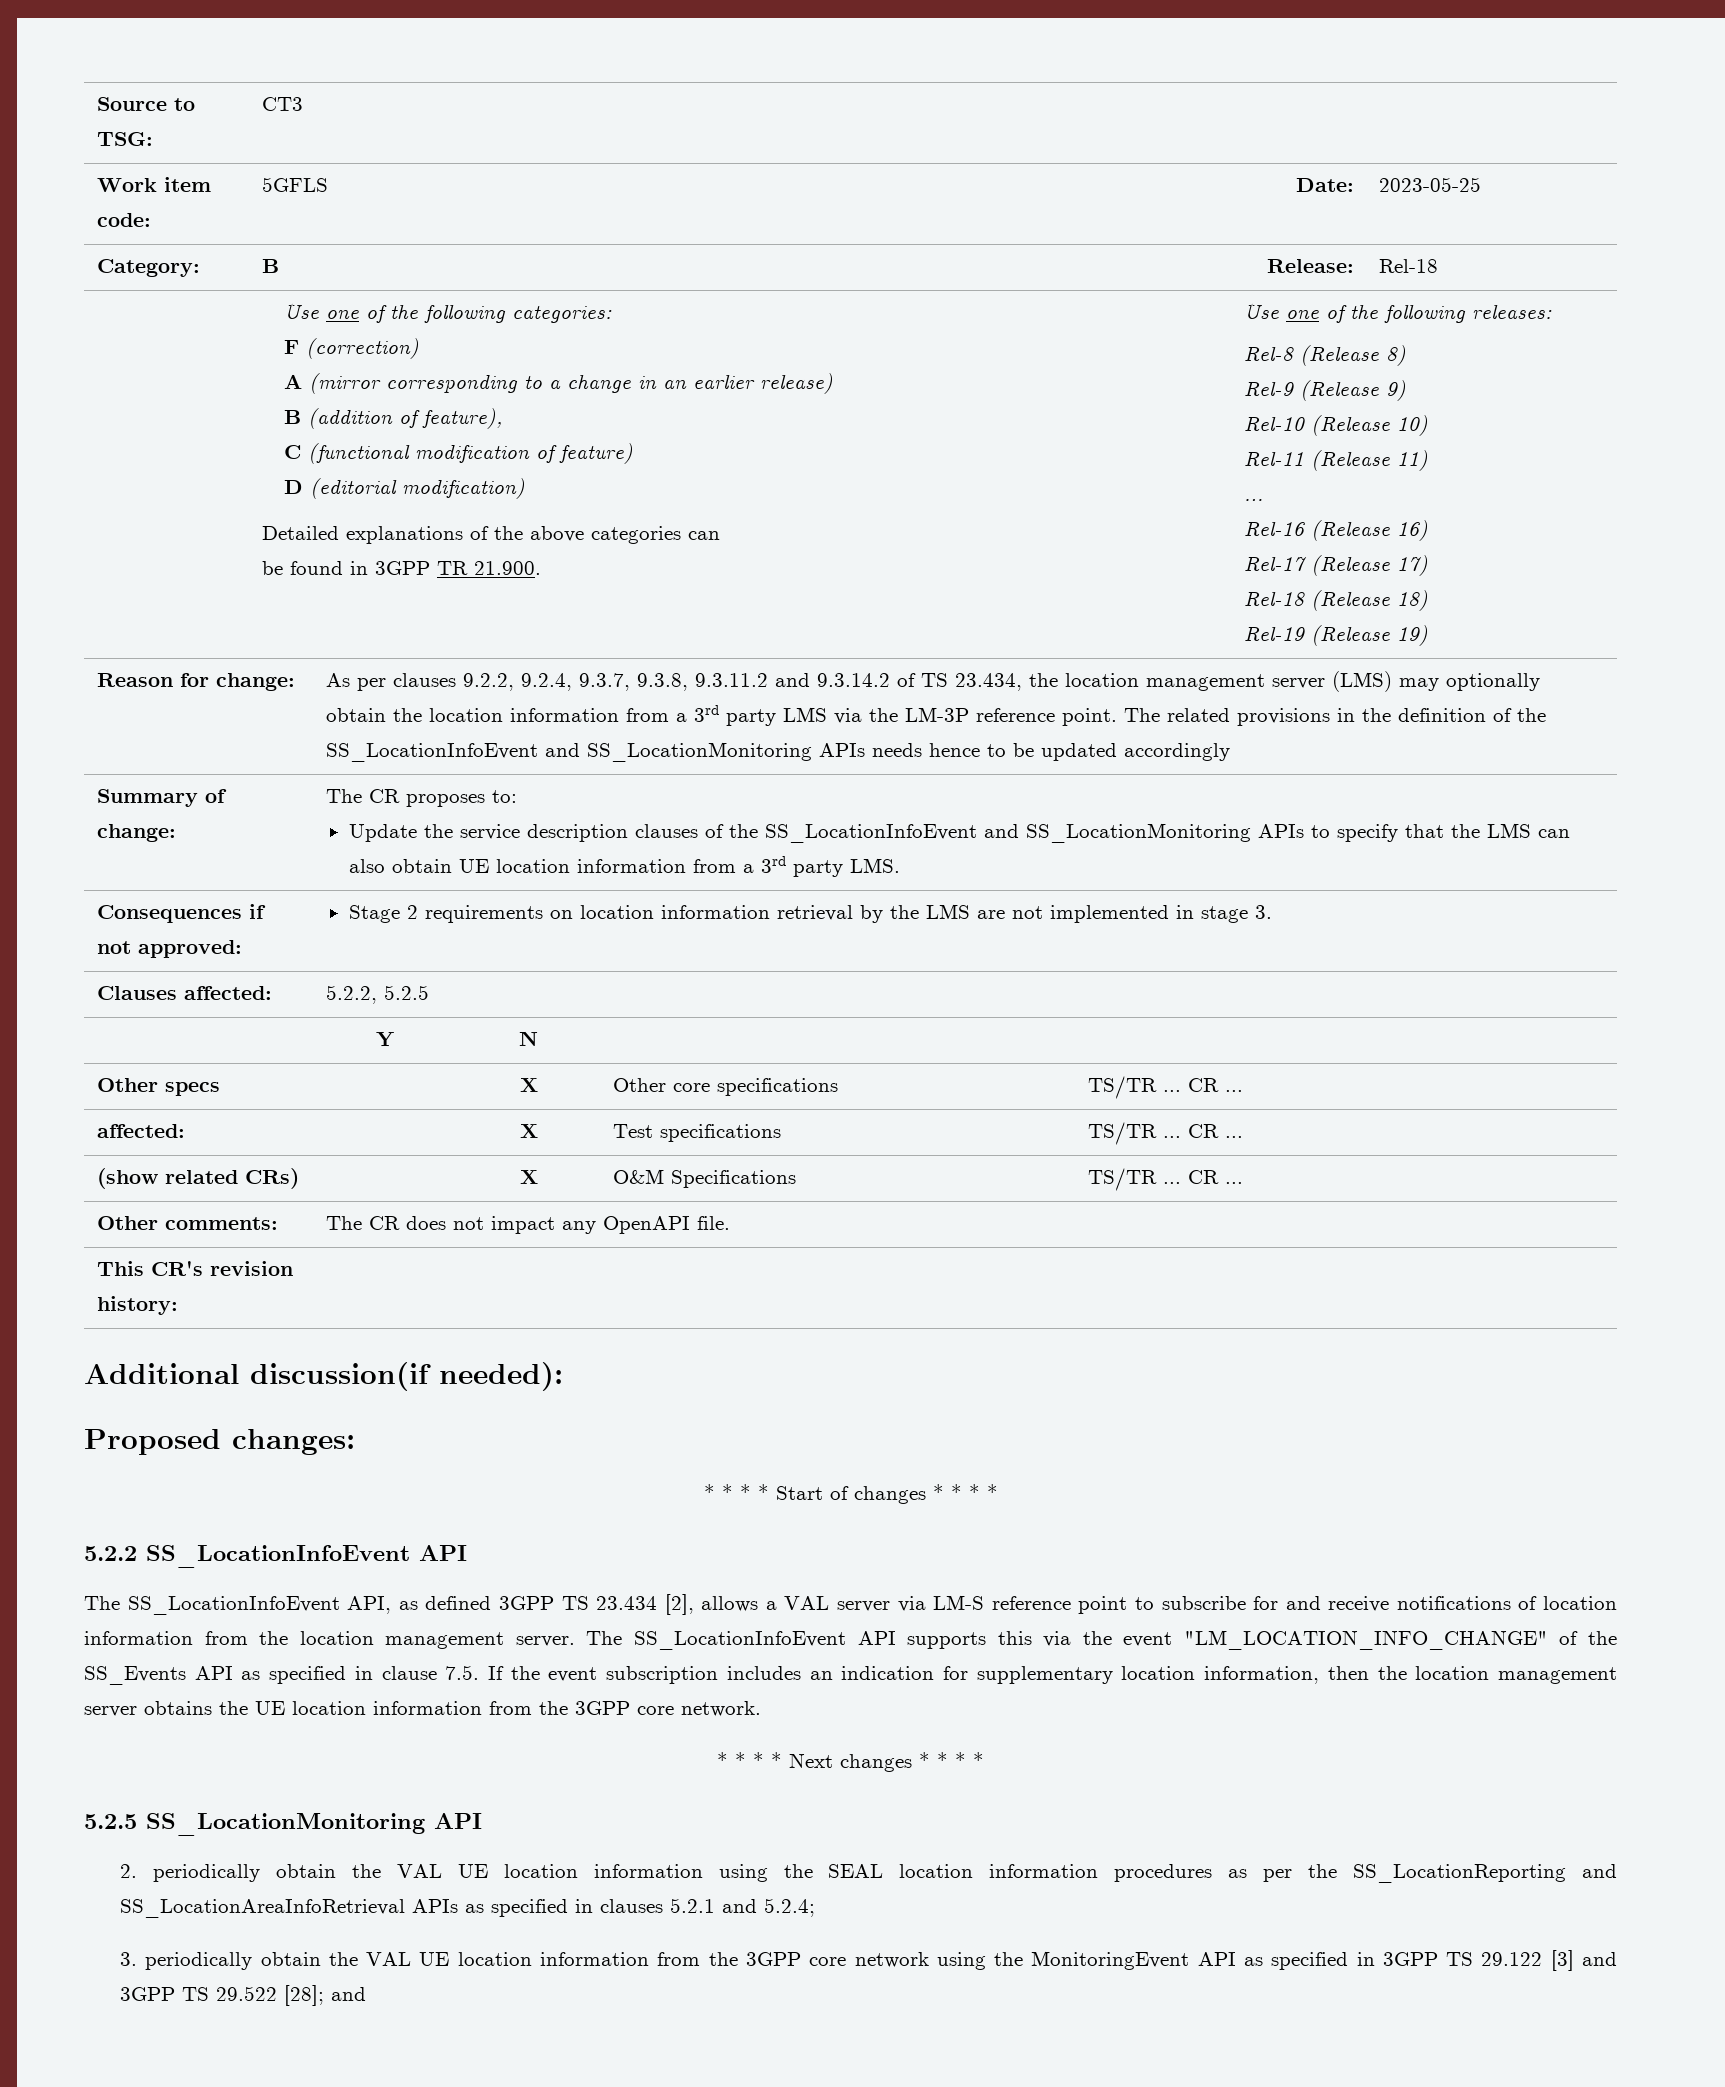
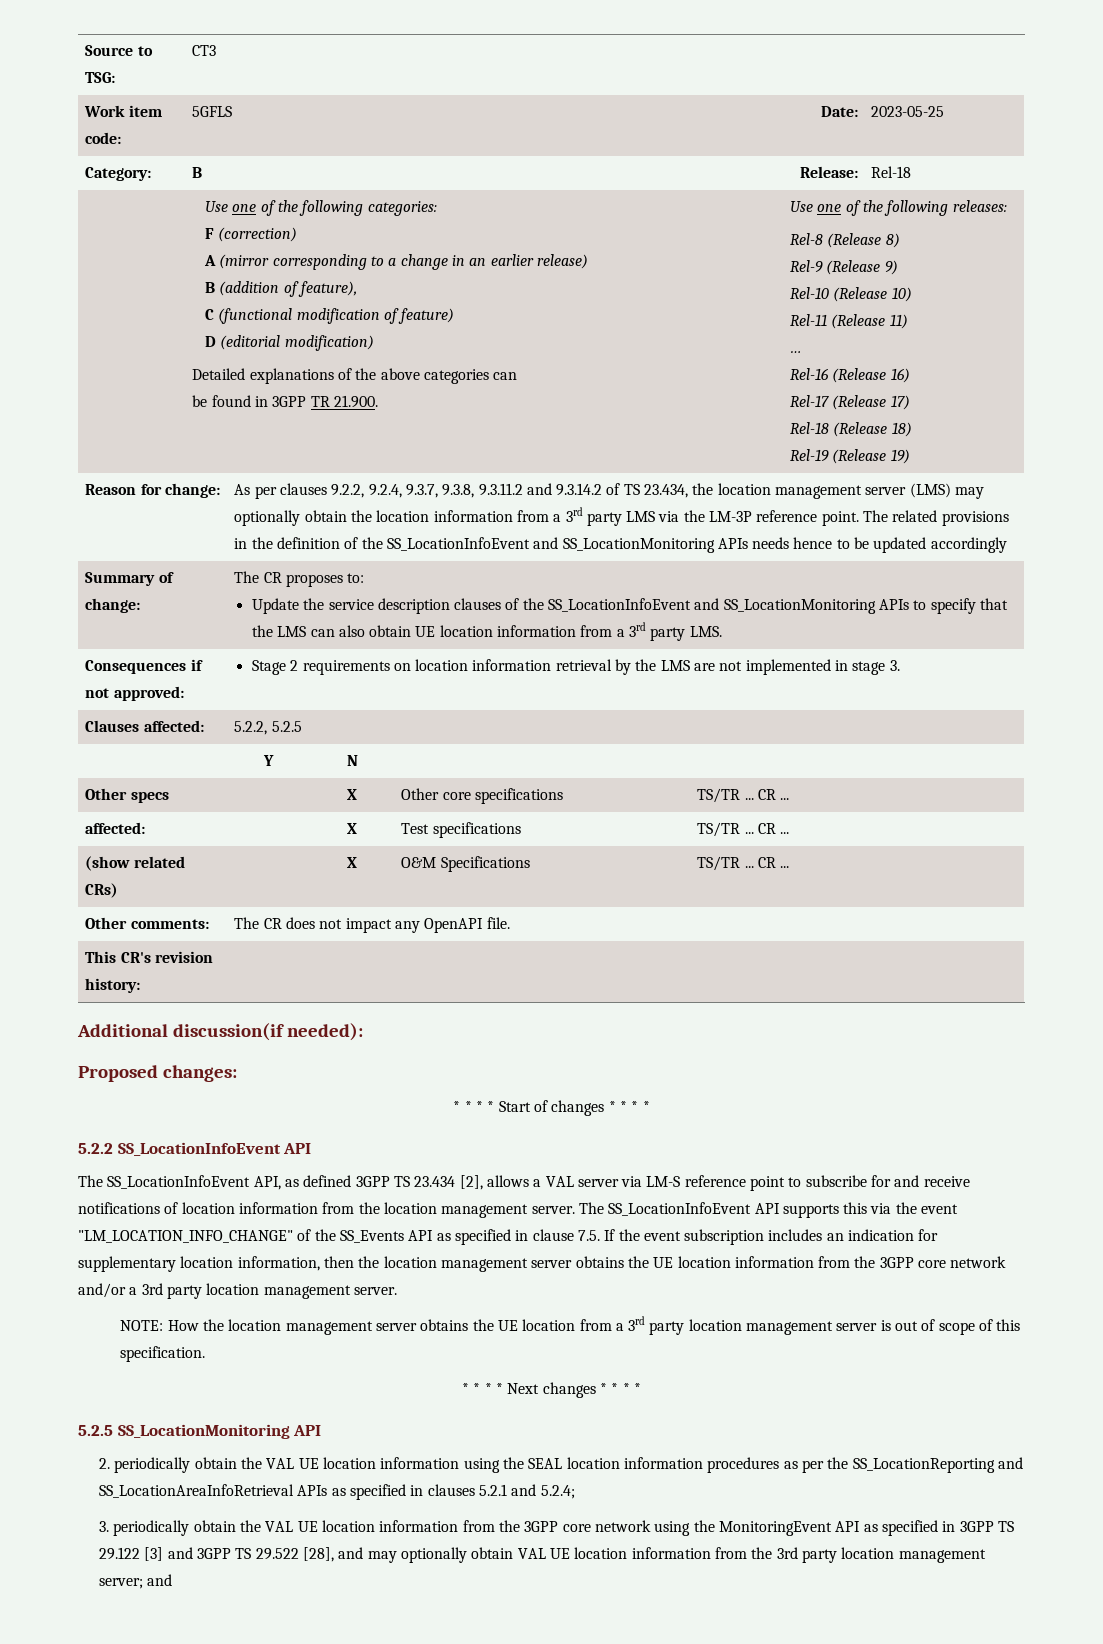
[681,1701,761,1717] network. -> [950,1256,1007,1268] [78,1283,397,1299] [120,1316,1021,1335] [120,1346,206,1362] network and/or a 3rd party location management server. // NOTE: How the location management server obtains the UE location from a 3rd party location management server is out of scope of this specification.
[284,1985,325,2006] [28]; -> [303,1547,986,1563] [99,1578,144,1589] [28], and may optionally obtain VAL UE location information from the 3rd party location management server;

